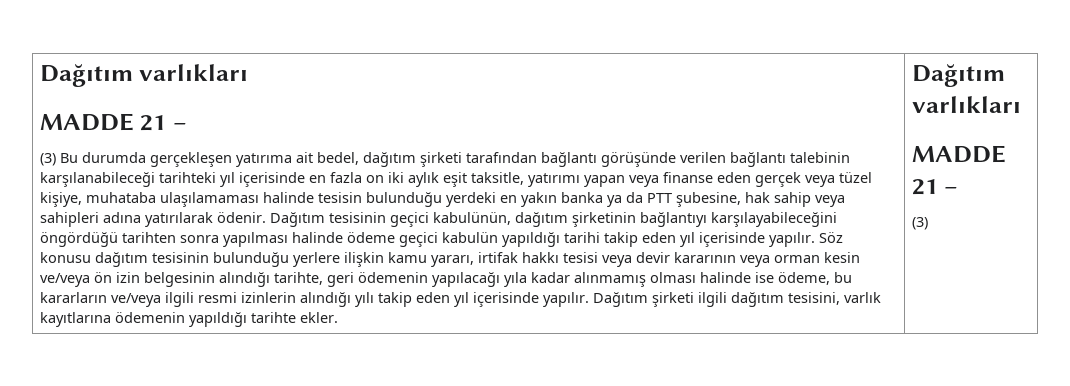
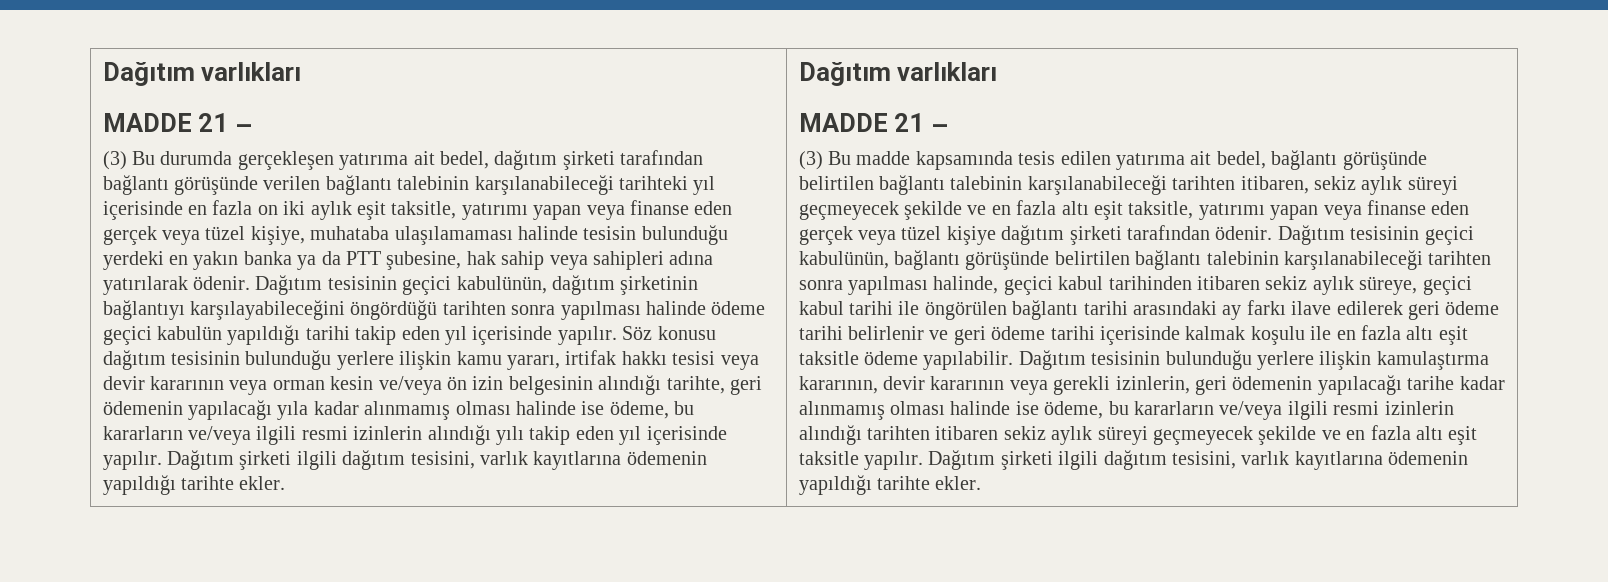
(928, 223) none -> [827,150,1427,170] [798,175,1458,195] [798,200,1470,220] [798,225,1474,245] [798,250,1492,270] [798,276,1472,295] [798,300,1500,320] [798,325,1468,345] [798,350,1489,370] [798,375,1505,395] [798,401,1454,420] [798,425,1478,445] [798,450,1469,470] [798,475,982,495] Bu madde kapsamında tesis edilen yatırıma ait bedel, bağlantı görüşünde belirtilen bağlantı talebinin karşılanabileceği tarihten itibaren, sekiz aylık süreyi geçmeyecek şekilde ve en fazla altı eşit taksitle, yatırımı yapan veya finanse eden gerçek veya tüzel kişiye dağıtım şirketi tarafından ödenir. Dağıtım tesisinin geçici kabulünün, bağlantı görüşünde belirtilen bağlantı talebinin karşılanabileceği tarihten sonra yapılması halinde, geçici kabul tarihinden itibaren sekiz aylık süreye, geçici kabul tarihi ile öngörülen bağlantı tarihi arasındaki ay farkı ilave edilerek geri ödeme tarihi belirlenir ve geri ödeme tarihi içerisinde kalmak koşulu ile en fazla altı eşit taksitle ödeme yapılabilir. Dağıtım tesisinin bulunduğu yerlere ilişkin kamulaştırma kararının, devir kararının veya gerekli izinlerin, geri ödemenin yapılacağı tarihe kadar alınmamış olması halinde ise ödeme, bu kararların ve/veya ilgili resmi izinlerin alındığı tarihten itibaren sekiz aylık süreyi geçmeyecek şekilde ve en fazla altı eşit taksitle yapılır. Dağıtım şirketi ilgili dağıtım tesisini, varlık kayıtlarına ödemenin yapıldığı tarihte ekler.

